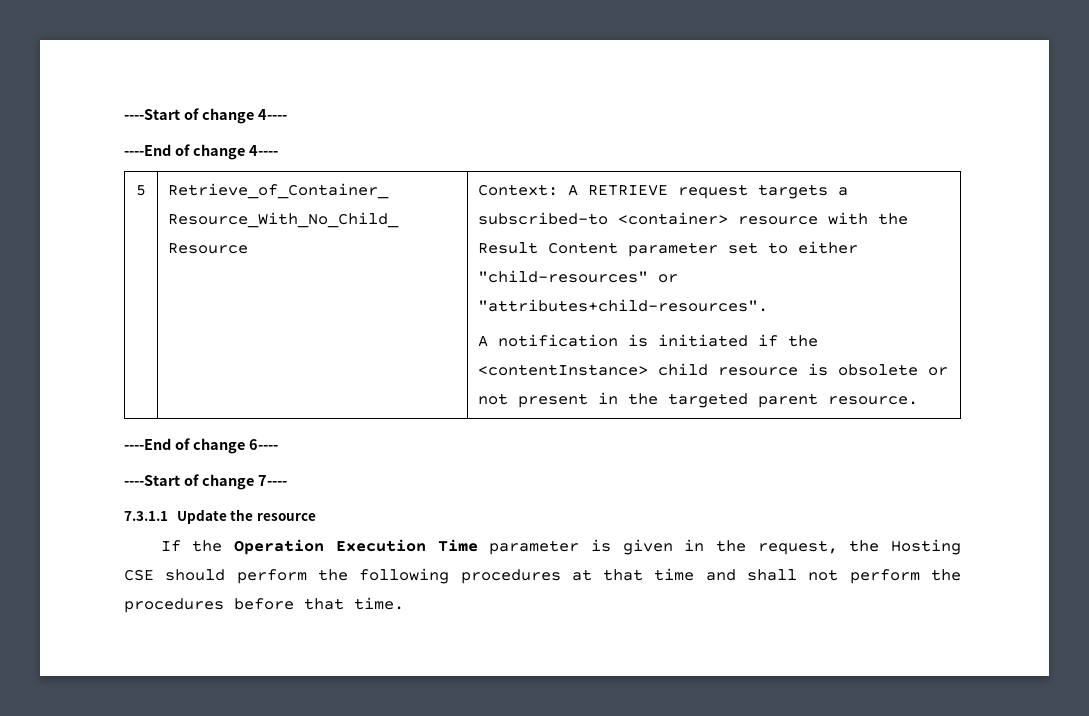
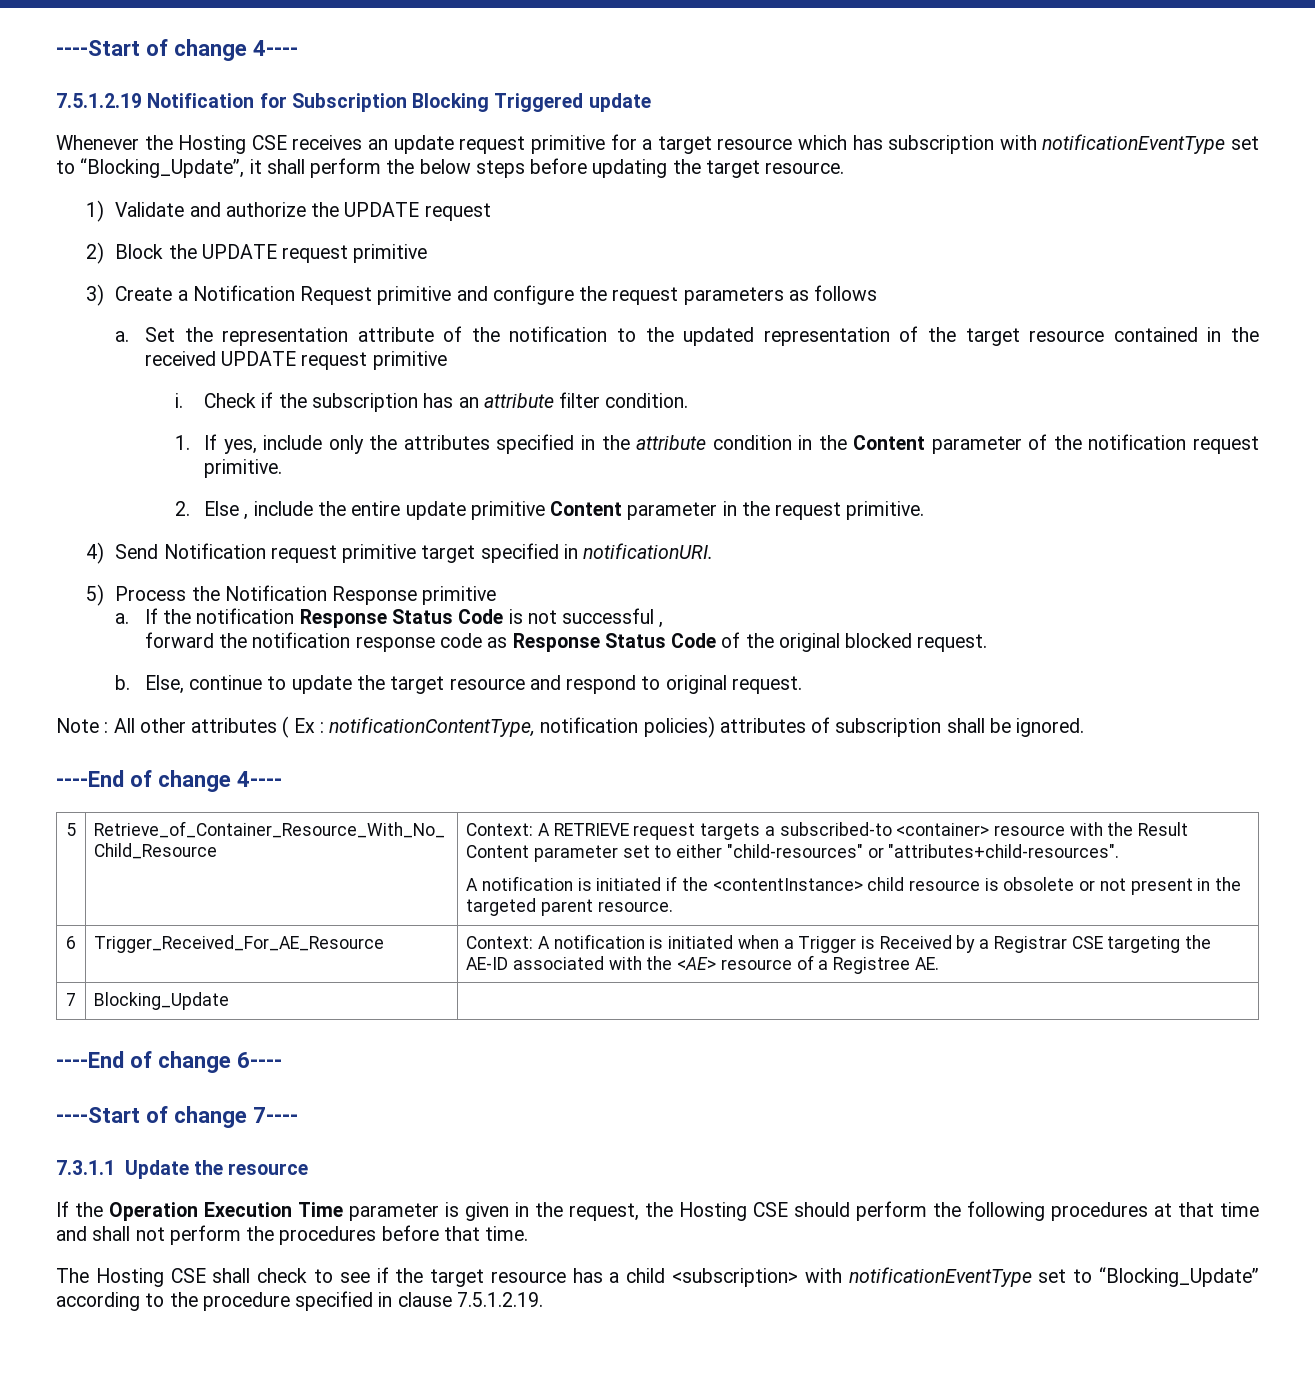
(287, 114) none -> [56,93,651,112] [56,134,1259,154] [56,158,845,178] [85,200,491,222] [85,242,428,264] [85,284,878,306] [115,326,1259,346] [144,351,447,370] [174,392,689,412] [174,434,1259,454] [204,459,283,478] [174,501,925,520] [85,542,714,564] [85,584,497,606] [115,608,664,628] [144,632,988,652] [115,675,802,694] [56,716,1085,738] // 7.5.1.2.19 Notification for Subscription Blocking Triggered update // Whenever the Hosting CSE receives an update request primitive for a target resource which has subscription with notificationEventType set to “Blocking_Update”, it shall perform the below steps before updating the target resource. // 1) Validate and authorize the UPDATE request // 2) Block the UPDATE request primitive // 3) Create a Notification Request primitive and configure the request parameters as follows // a. Set the representation attribute of the notification to the updated representation of the target resource contained in the received UPDATE request primitive // i. Check if the subscription has an attribute filter condition. // 1. If yes, include only the attributes specified in the attribute condition in the Content parameter of the notification request primitive. // 2. Else , include the entire update primitive Content parameter in the request primitive. // 4) Send Notification request primitive target specified in notificationURI. // 5) Process the Notification Response primitive // a. If the notification Response Status Code is not successful , // forward the notification response code as Response Status Code of the original blocked request. // b. Else, continue to update the target resource and respond to original request. // Note : All other attributes ( Ex : notificationContentType, notification policies) attributes of subscription shall be ignored.
(919, 400) none -> [66,936,76,949] [94,935,385,953] [466,934,1212,953] [466,955,939,974] [66,993,76,1006] [94,992,230,1010] // 6 | Trigger_Received_For_AE_Resource | Context: A notification is initiated when a Trigger is Received by a Registrar CSE targeting the AE-ID associated with the <AE> resource of a Registree AE. // 7 | Blocking_Update |
(404, 603) none -> [56,1267,1260,1287] [56,1291,543,1311] // The Hosting CSE shall check to see if the target resource has a child <subscription> with notificationEventType set to “Blocking_Update” according to the procedure specified in clause 7.5.1.2.19.

